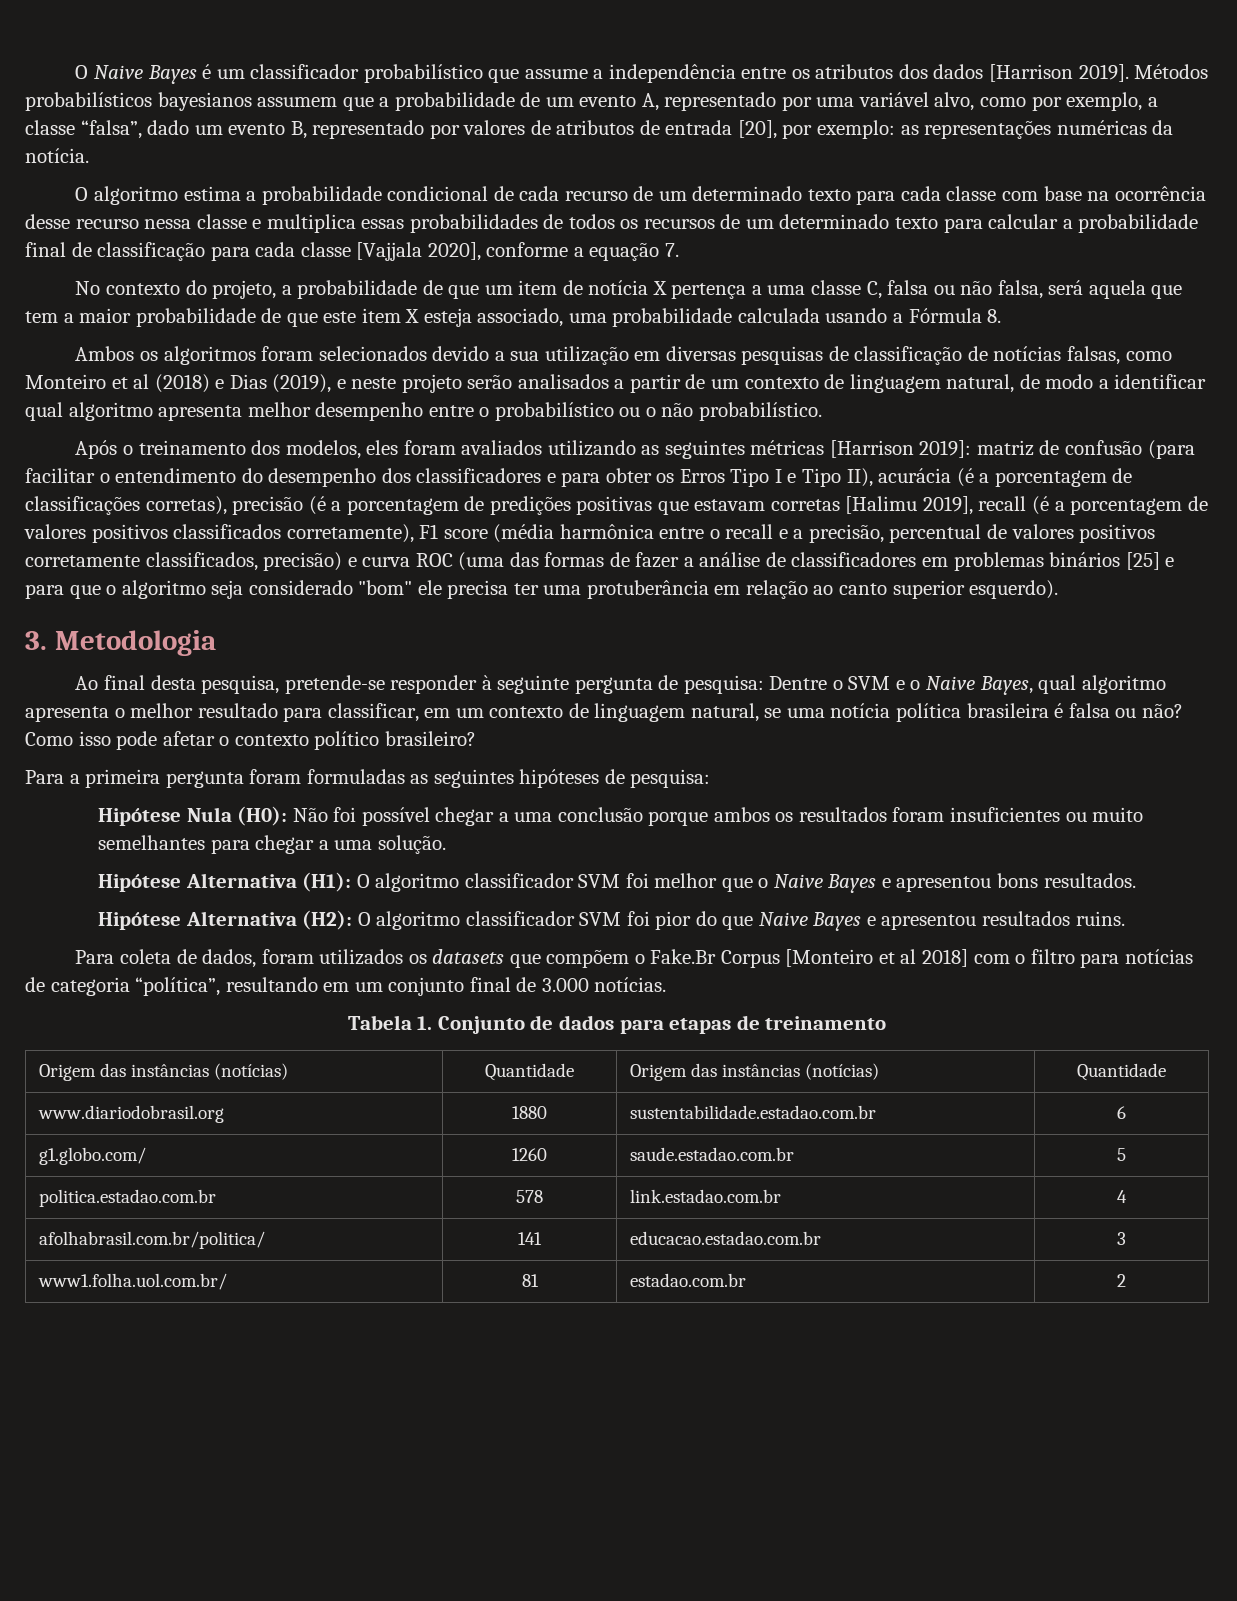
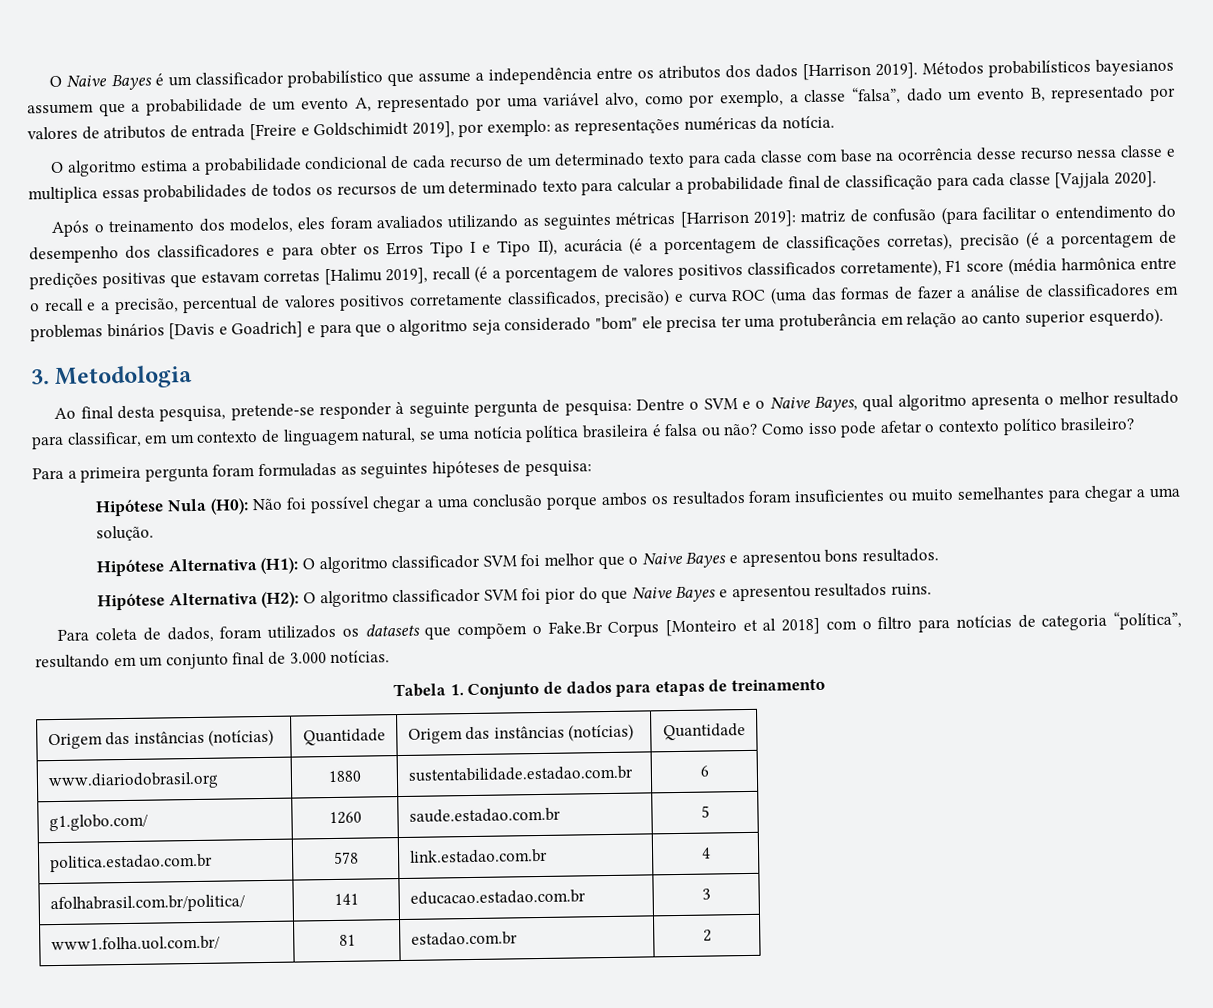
[737,120,777,139] [20], -> [248,121,455,141] [Freire e Goldschimidt 2019],
[427,242,679,261] [75,280,1183,299] [25,308,1002,327] [75,346,1172,365] [25,374,1207,393] [25,402,822,421] 2020], conforme a equação 7. // No contexto do projeto, a probabilidade de que um item de notícia X pertença a uma classe C, falsa ou não falsa, será aquela que tem a maior probabilidade de que este item X esteja associado, uma probabilidade calculada usando a Fórmula 8. // Ambos os algoritmos foram selecionados devido a sua utilização em diversas pesquisas de classificação de notícias falsas, como Monteiro et al (2018) e Dias (2019), e neste projeto serão analisados a partir de um contexto de linguagem natural, de modo a identificar qual algoritmo apresenta melhor desempenho entre o probabilístico ou o não probabilístico. -> [1113,171,1157,188] 2020].
[1125,552,1160,570] [25] -> [168,321,304,340] [Davis e Goadrich]

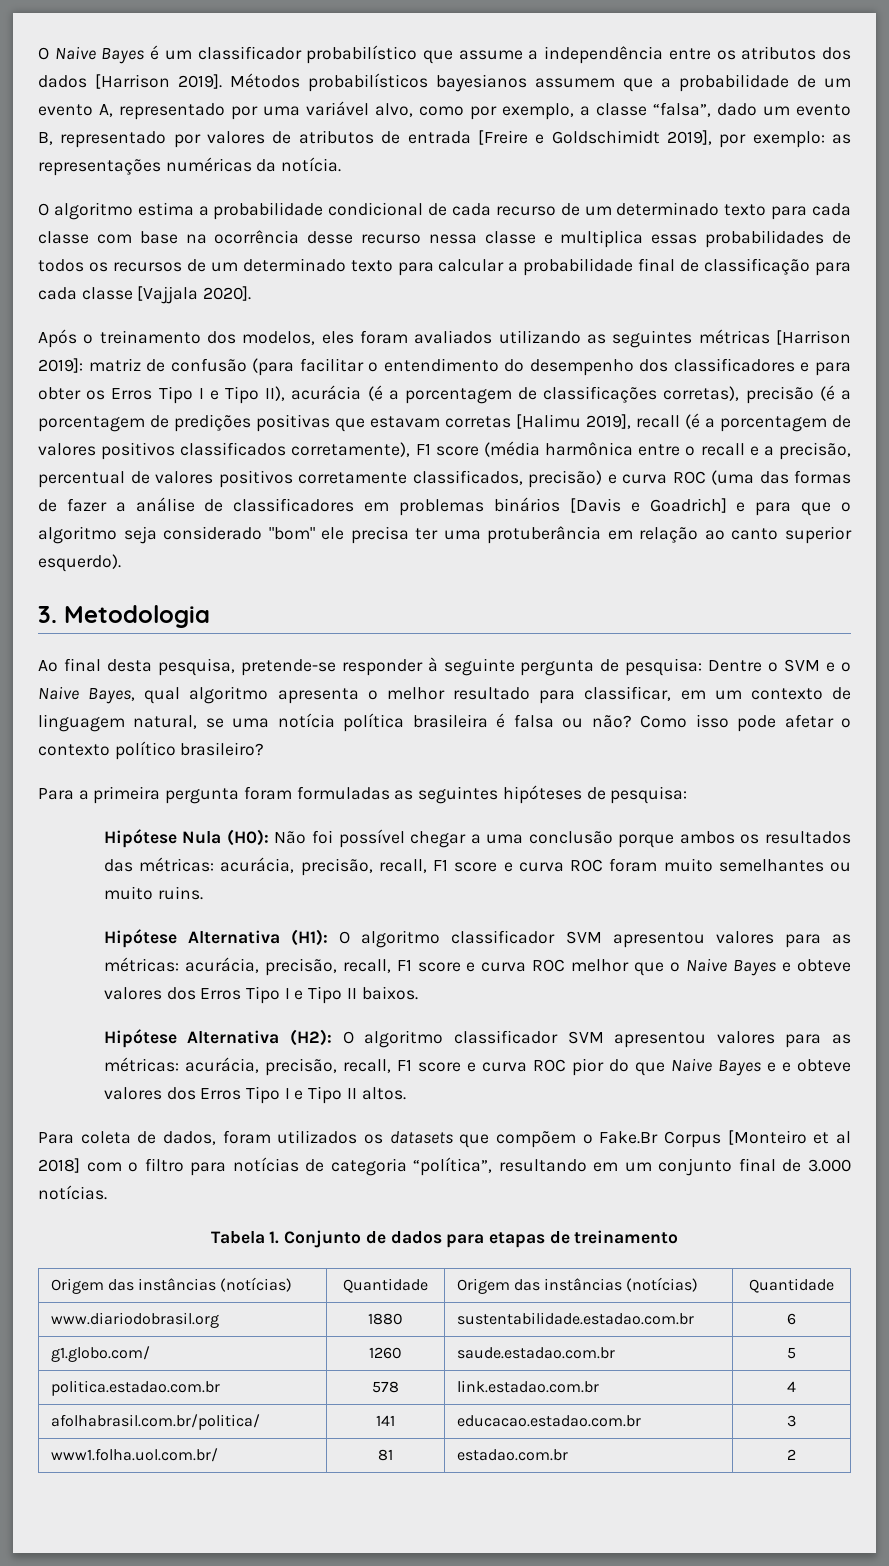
[748,485,1180,504] [96,525,155,542] foram insuficientes ou muito semelhantes para chegar a uma solução. -> [103,857,851,876] [103,886,203,900] das métricas: acurácia, precisão, recall, F1 score e curva ROC foram muito semelhantes ou muito ruins.
[520,553,541,567] foi -> [612,931,852,948] [103,957,566,976] apresentou valores para as métricas: acurácia, precisão, recall, F1 score e curva ROC
[741,548,939,568] apresentou bons resultados. -> [796,959,851,972] [103,986,418,1004] obteve valores dos Erros Tipo I e Tipo II baixos.
[521,587,542,601] foi -> [614,1031,852,1048] [103,1057,566,1076] apresentou valores para as métricas: acurácia, precisão, recall, F1 score e curva ROC
[731,582,932,602] apresentou resultados ruins. -> [781,1059,852,1072] [103,1086,406,1104] e obteve valores dos Erros Tipo I e Tipo II altos.

